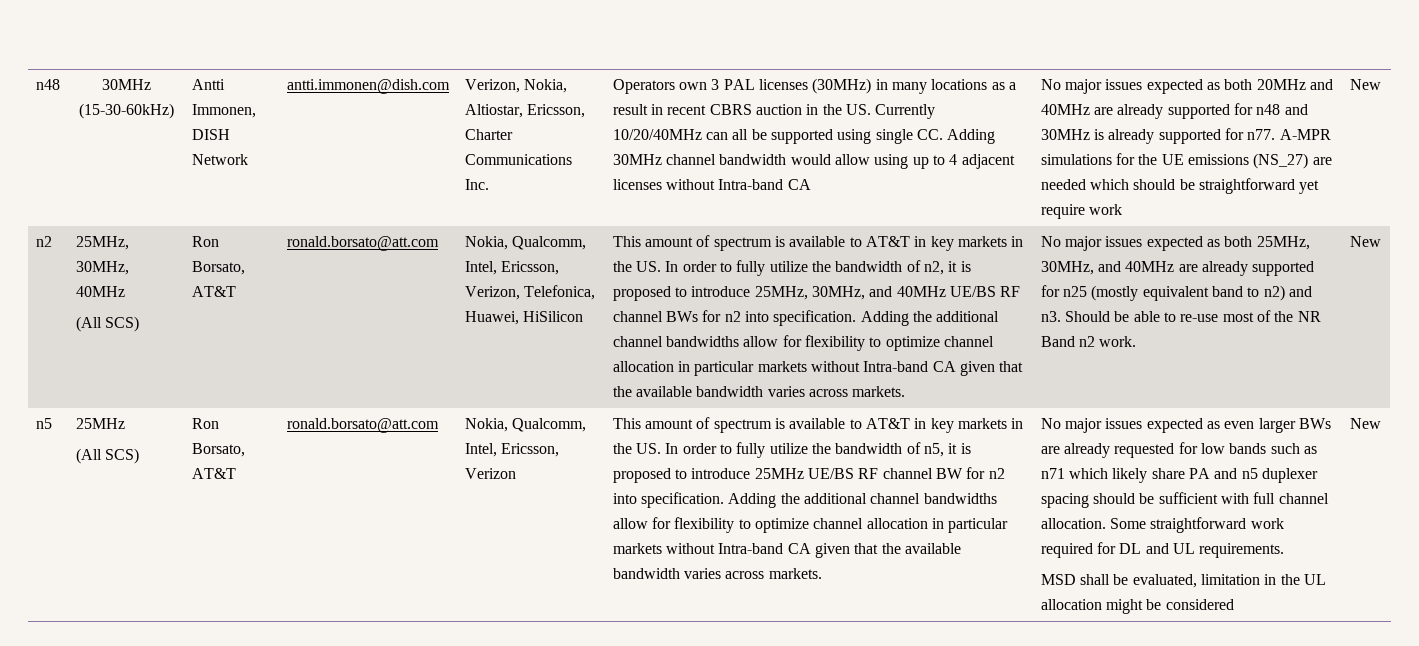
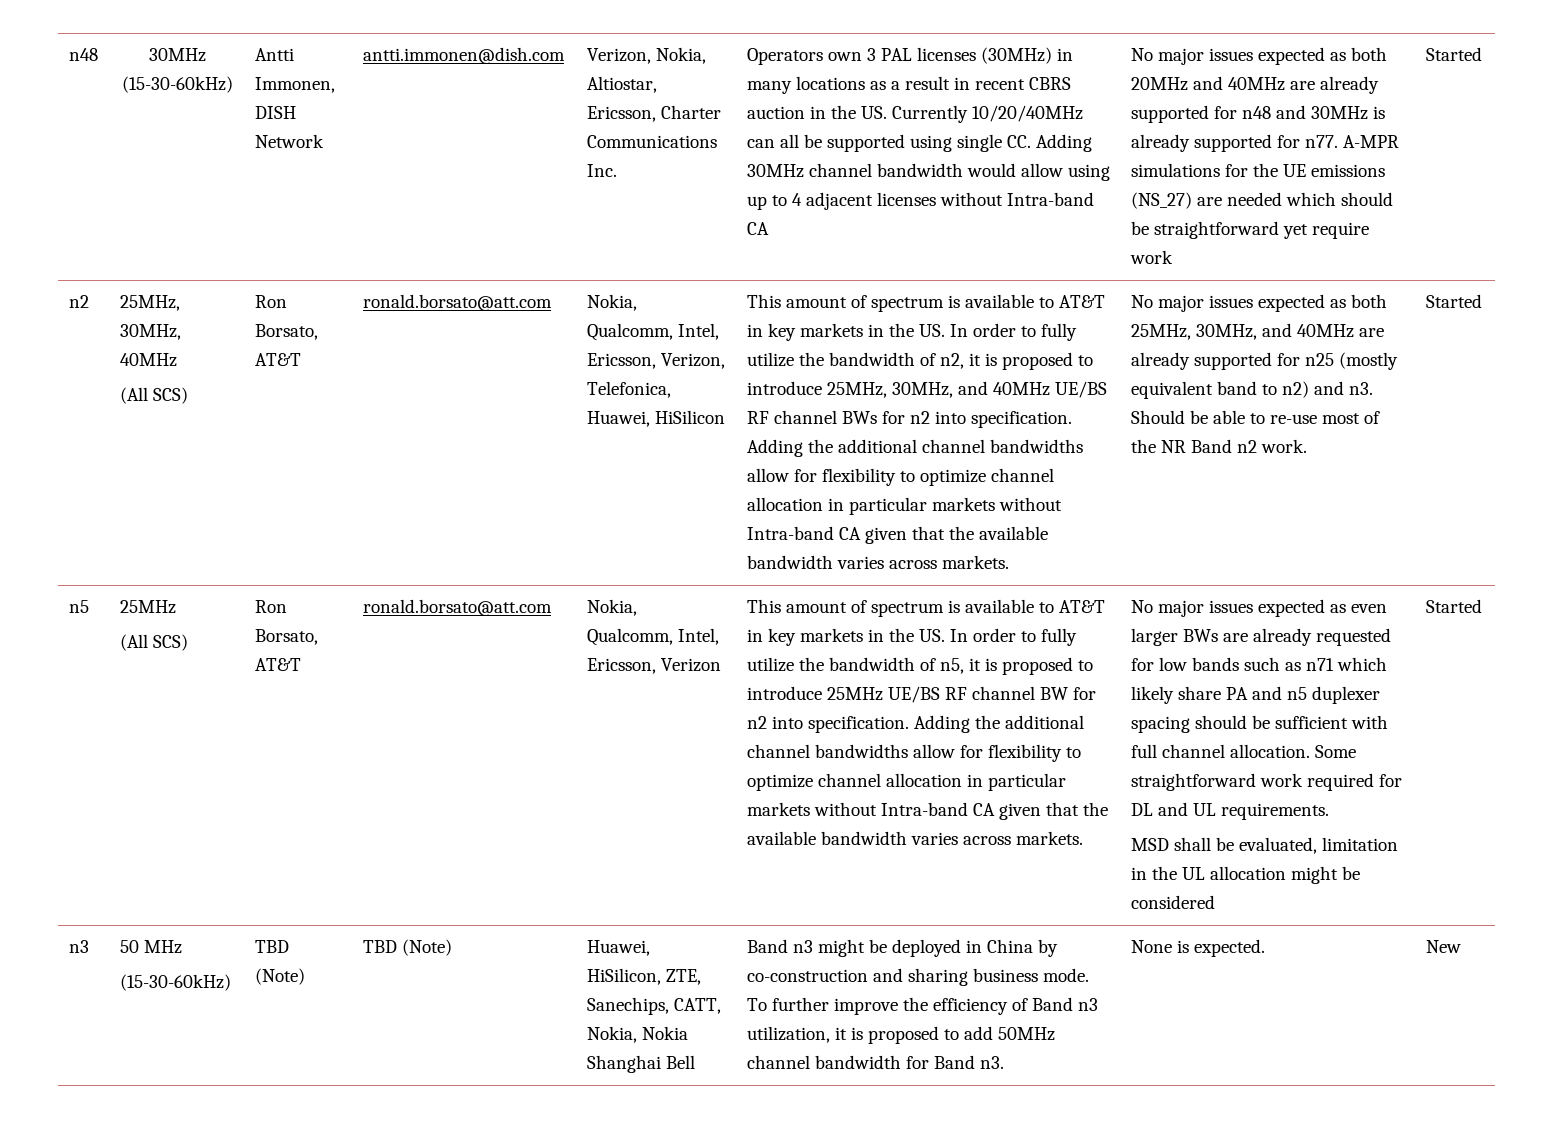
[1349,79,1381,90] New -> [1425,47,1482,61] Started
[1349,236,1381,247] New -> [1425,294,1482,308] Started
(1234, 604) none -> [1425,599,1482,613] [68,940,89,953] [119,940,182,954] [119,974,231,991] [254,940,289,953] [254,968,305,985] [362,939,452,956] [586,940,650,956] [586,968,701,985] [586,997,721,1015] [586,1026,688,1043] [586,1055,695,1073] [746,939,1058,957] [746,968,1089,986] [746,997,1098,1015] [746,1026,1055,1044] [746,1055,1004,1069] [1130,939,1265,957] | Started // n3 | 50 MHz // (15-30-60kHz) | TBD (Note) | TBD (Note) | Huawei, HiSilicon, ZTE, Sanechips, CATT, Nokia, Nokia Shanghai Bell | Band n3 might be deployed in China by co-construction and sharing business mode. To further improve the efficiency of Band n3 utilization, it is proposed to add 50MHz channel bandwidth for Band n3. | None is expected.

